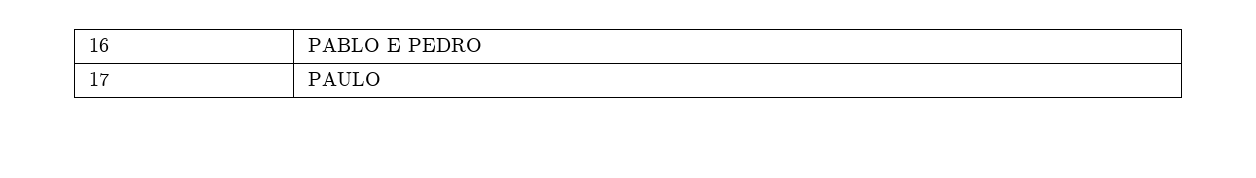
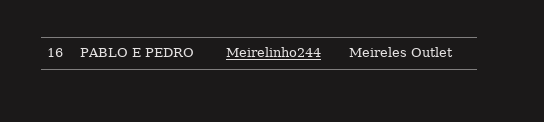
[88,72,109,86] [307,72,381,86] // 17 | PAULO -> [226,47,322,57] [349,47,454,57] | Meirelinho244 | Meireles Outlet

